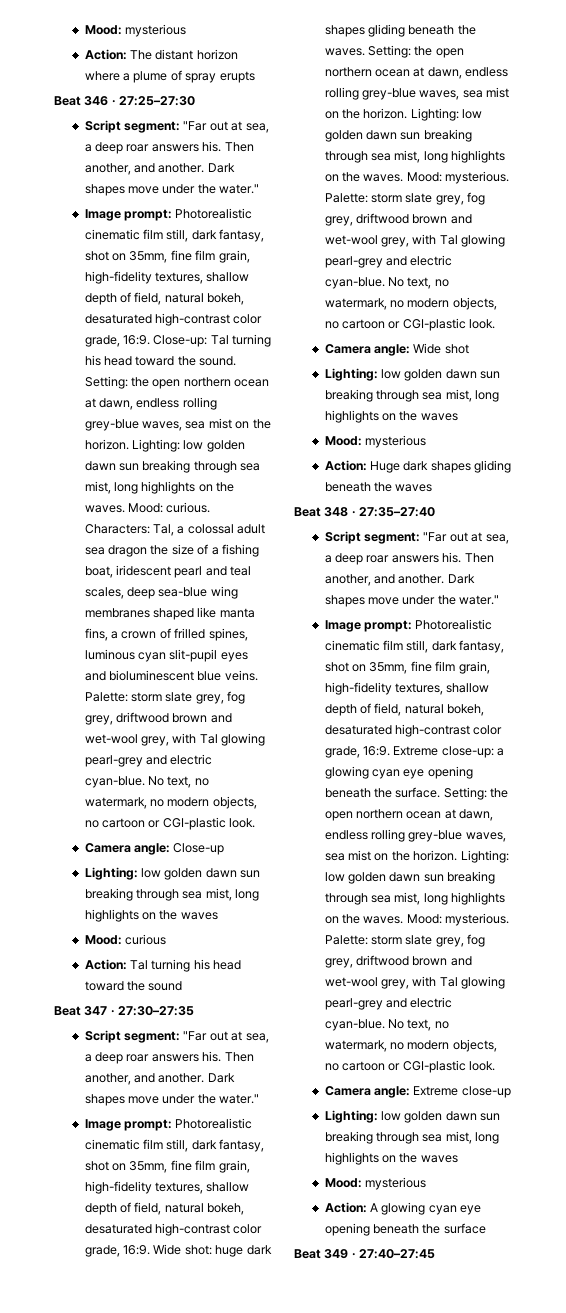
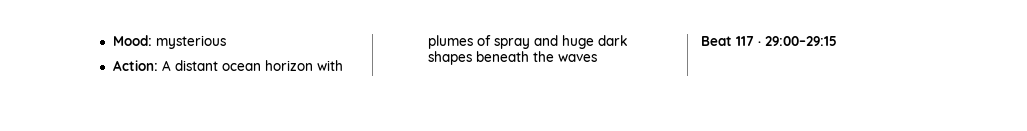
[84,24,187,37] [84,49,238,60] [84,70,255,83] [54,96,196,106] [84,120,269,133] [84,141,254,154] [84,163,235,175] [84,184,260,196] [84,208,253,221] [84,229,265,242] [84,250,250,263] [84,271,250,284] [84,292,245,305] [84,313,263,326] [84,334,272,347] [84,355,237,366] [84,376,270,389] [84,397,217,410] [84,418,271,431] [84,439,245,452] [84,460,261,473] [84,481,235,494] [84,502,211,513] [84,524,266,536] [84,544,259,557] [84,565,252,578] [84,586,238,599] [84,607,255,620] [84,628,248,641] [84,649,248,662] [84,670,258,681] [84,691,246,704] [84,712,232,725] [84,733,266,746] [84,754,213,767] [84,776,209,788] [84,796,257,809] [84,817,256,830] [84,843,225,855] [84,867,261,880] [84,888,260,901] [84,909,218,922] [84,934,167,945] [84,959,242,972] [84,981,183,991] [54,1006,195,1016] [84,1030,269,1043] [84,1051,254,1064] [84,1073,235,1085] [84,1094,260,1106] [84,1118,253,1131] [84,1139,265,1152] [84,1160,250,1173] [84,1181,250,1194] [84,1202,245,1215] [84,1223,263,1236] [84,1244,272,1257] [324,24,476,37] [324,45,464,58] [324,67,509,79] [324,87,510,100] [324,108,483,121] [324,129,472,142] [324,150,506,163] [324,171,510,184] [324,192,486,205] [324,213,472,226] [324,234,506,247] [324,255,453,268] [324,277,449,289] [324,297,497,310] [324,318,496,331] [324,343,469,356] [324,368,501,381] [324,389,500,402] [324,410,458,423] [324,435,427,448] [324,460,512,473] [324,482,433,492] [294,507,436,517] [324,531,509,544] [324,552,494,565] [324,574,475,586] [324,595,500,607] [324,619,493,632] [324,640,505,653] [324,661,490,674] [324,682,490,695] [324,703,485,716] [324,724,503,737] [324,746,505,758] [324,766,473,779] [324,787,509,800] [324,809,494,821] [324,829,506,842] [324,850,509,863] [324,871,496,884] [324,892,506,905] [324,913,510,926] [324,934,486,947] [324,955,472,968] [324,976,506,989] [324,997,453,1010] [324,1019,449,1031] [324,1039,497,1052] [324,1060,496,1073] [324,1086,511,1098] [324,1110,501,1123] [324,1131,500,1144] [324,1152,458,1165] [324,1177,427,1190] [324,1202,482,1215] [324,1223,486,1236] [294,1249,436,1259] Mood: mysterious // Action: The distant horizon where a plume of spray erupts // Beat 346 · 27:25–27:30 // Script segment: "Far out at sea, a deep roar answers his. Then another, and another. Dark shapes move under the water." // Image prompt: Photorealistic cinematic film still, dark fantasy, shot on 35mm, fine film grain, high-fidelity textures, shallow depth of field, natural bokeh, desaturated high-contrast color grade, 16:9. Close-up: Tal turning his head toward the sound. Setting: the open northern ocean at dawn, endless rolling grey-blue waves, sea mist on the horizon. Lighting: low golden dawn sun breaking through sea mist, long highlights on the waves. Mood: curious. Characters: Tal, a colossal adult sea dragon the size of a fishing boat, iridescent pearl and teal scales, deep sea-blue wing membranes shaped like manta fins, a crown of frilled spines, luminous cyan slit-pupil eyes and bioluminescent blue veins. Palette: storm slate grey, fog grey, driftwood brown and wet-wool grey, with Tal glowing pearl-grey and electric cyan-blue. No text, no watermark, no modern objects, no cartoon or CGI-plastic look. // Camera angle: Close-up // Lighting: low golden dawn sun breaking through sea mist, long highlights on the waves // Mood: curious // Action: Tal turning his head toward the sound // Beat 347 · 27:30–27:35 // Script segment: "Far out at sea, a deep roar answers his. Then another, and another. Dark shapes move under the water." // Image prompt: Photorealistic cinematic film still, dark fantasy, shot on 35mm, fine film grain, high-fidelity textures, shallow depth of field, natural bokeh, desaturated high-contrast color grade, 16:9. Wide shot: huge dark shapes gliding beneath the waves. Setting: the open northern ocean at dawn, endless rolling grey-blue waves, sea mist on the horizon. Lighting: low golden dawn sun breaking through sea mist, long highlights on the waves. Mood: mysterious. Palette: storm slate grey, fog grey, driftwood brown and wet-wool grey, with Tal glowing pearl-grey and electric cyan-blue. No text, no watermark, no modern objects, no cartoon or CGI-plastic look. // Camera angle: Wide shot // Lighting: low golden dawn sun breaking through sea mist, long highlights on the waves // Mood: mysterious // Action: Huge dark shapes gliding beneath the waves // Beat 348 · 27:35–27:40 // Script segment: "Far out at sea, a deep roar answers his. Then another, and another. Dark shapes move under the water." // Image prompt: Photorealistic cinematic film still, dark fantasy, shot on 35mm, fine film grain, high-fidelity textures, shallow depth of field, natural bokeh, desaturated high-contrast color grade, 16:9. Extreme close-up: a glowing cyan eye opening beneath the surface. Setting: the open northern ocean at dawn, endless rolling grey-blue waves, sea mist on the horizon. Lighting: low golden dawn sun breaking through sea mist, long highlights on the waves. Mood: mysterious. Palette: storm slate grey, fog grey, driftwood brown and wet-wool grey, with Tal glowing pearl-grey and electric cyan-blue. No text, no watermark, no modern objects, no cartoon or CGI-plastic look. // Camera angle: Extreme close-up // Lighting: low golden dawn sun breaking through sea mist, long highlights on the waves // Mood: mysterious // Action: A glowing cyan eye opening beneath the surface // Beat 349 · 27:40–27:45 -> [112,35,226,49] [112,60,343,71] [427,35,628,49] [427,51,597,65] [701,36,837,46] Mood: mysterious // Action: A distant ocean horizon with plumes of spray and huge dark shapes beneath the waves // Beat 117 · 29:00–29:15

